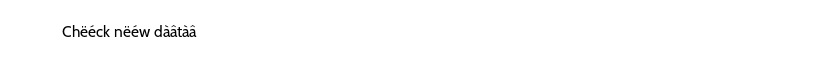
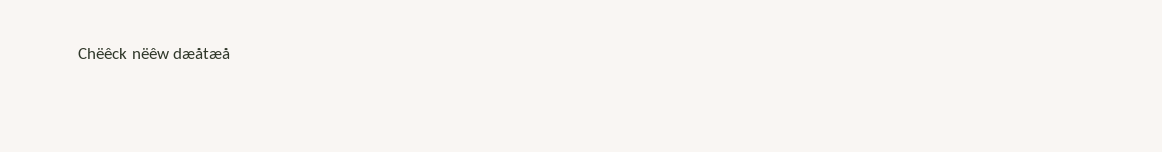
[62,25,198,37] Chëéck nëéw dàâtàâ -> [78,48,231,59] Chëêck nëêw dæåtæå

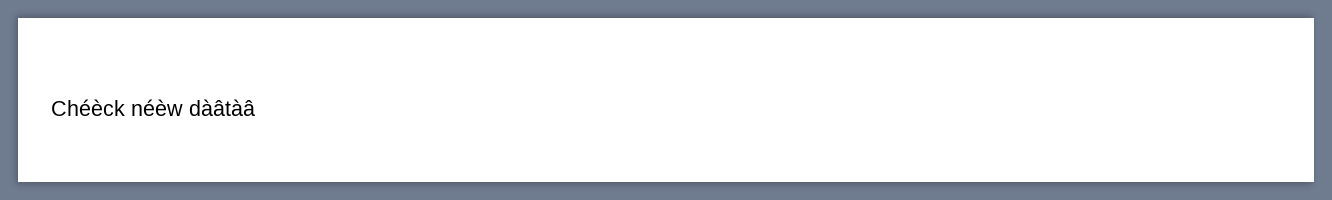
[78,48,231,59] Chëêck nëêw dæåtæå -> [51,99,255,116] Chéèck néèw dàâtàâ

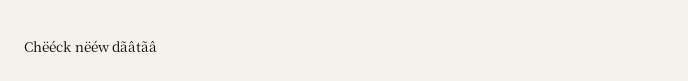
[51,99,255,116] Chéèck néèw dàâtàâ -> [24,40,158,52] Chëéck nëéw dãâtãâ

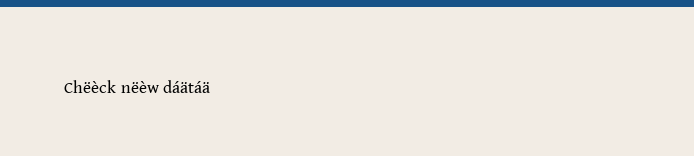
[24,40,158,52] Chëéck nëéw dãâtãâ -> [64,80,211,93] Chëèck nëèw dáätáä

